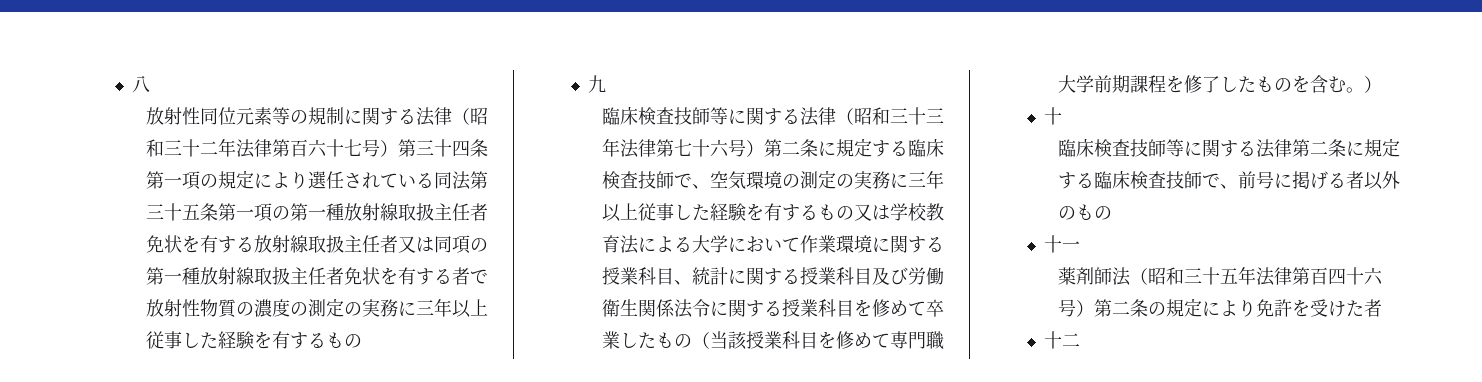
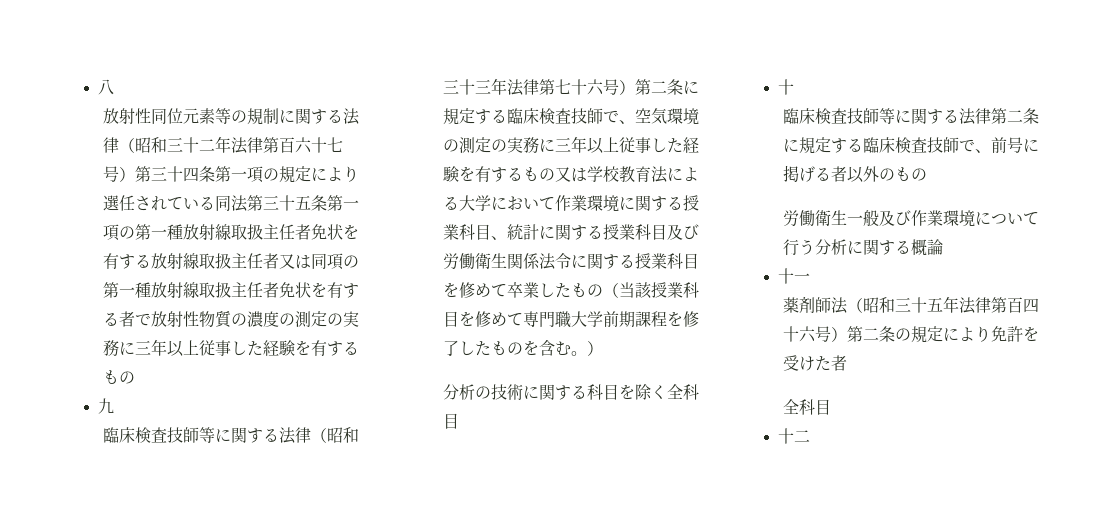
(1382, 84) none -> [443,384,700,400] [443,413,460,429] // 分析の技術に関する科目を除く全科目
(1112, 213) none -> [783,210,1040,227] [783,239,944,256] // 労働衛生一般及び作業環境について行う分析に関する概論
(1382, 308) none -> [783,399,832,415] // 全科目

